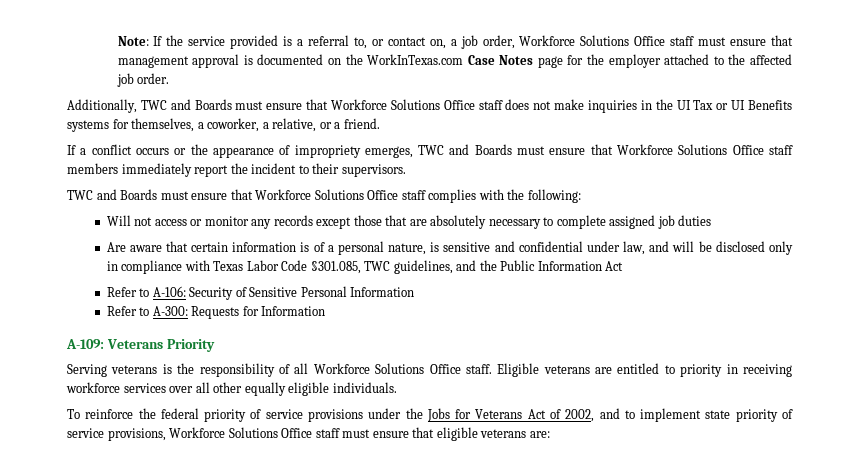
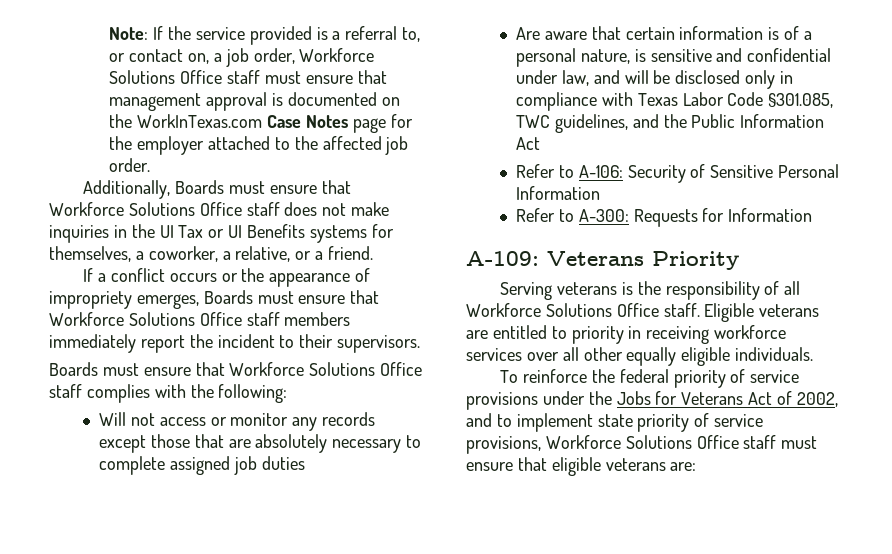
[140,99,191,110] TWC and -> (171, 189) none
[418,144,470,155] TWC and -> (199, 301) none
[67,189,117,200] TWC and -> (421, 344) none

